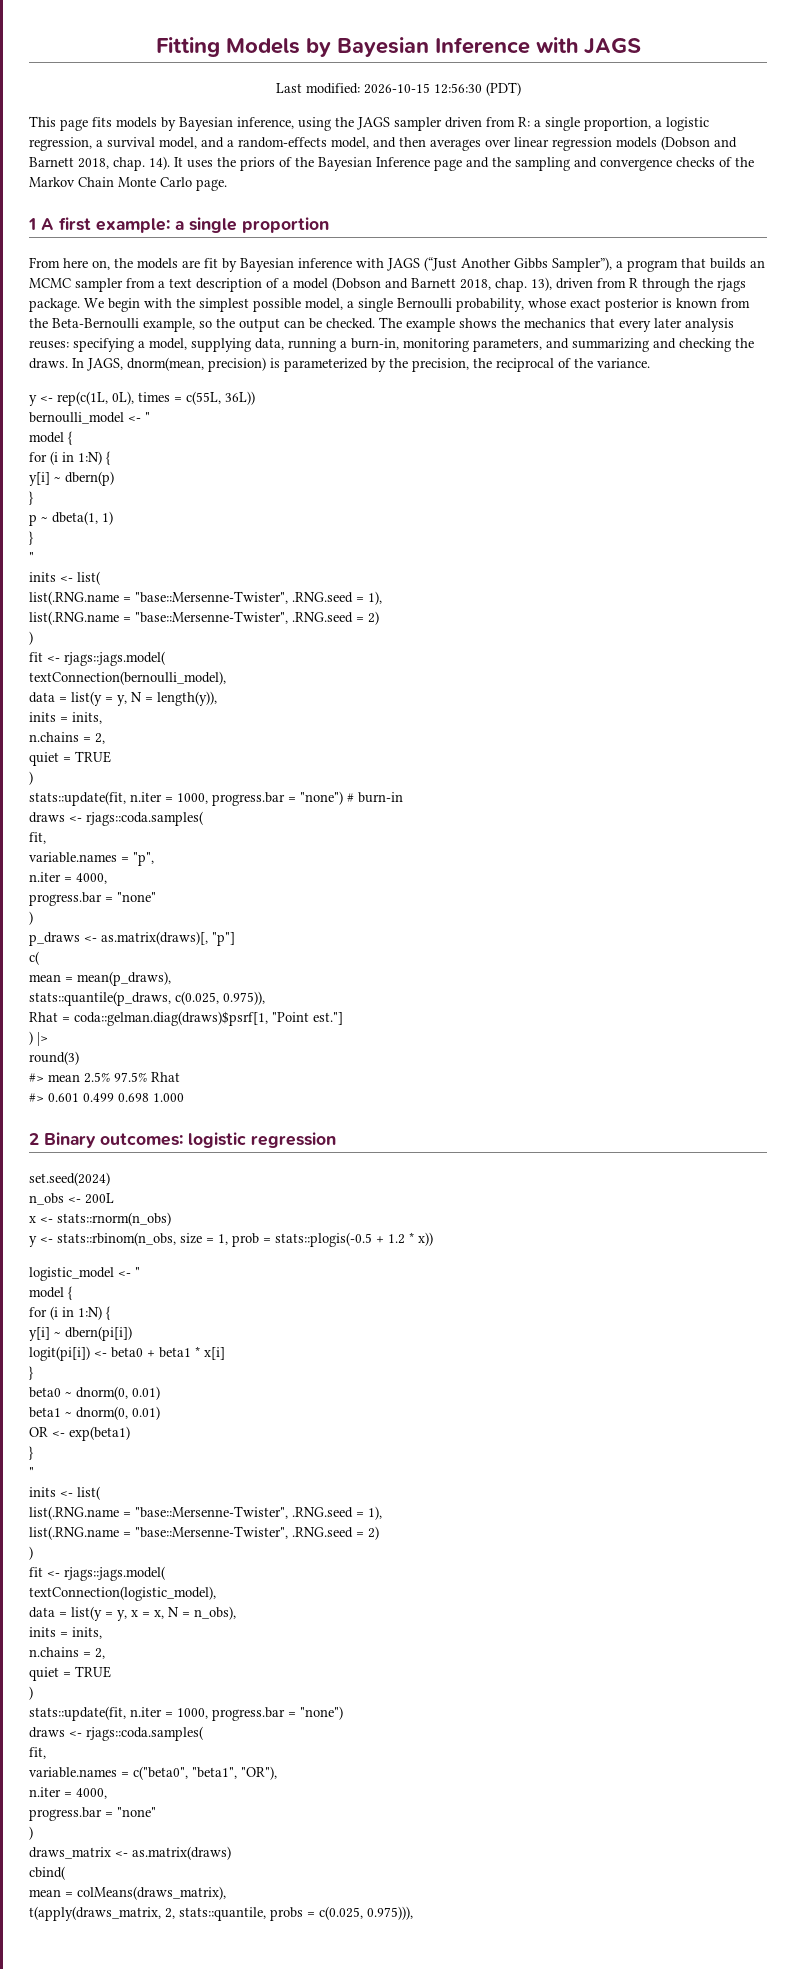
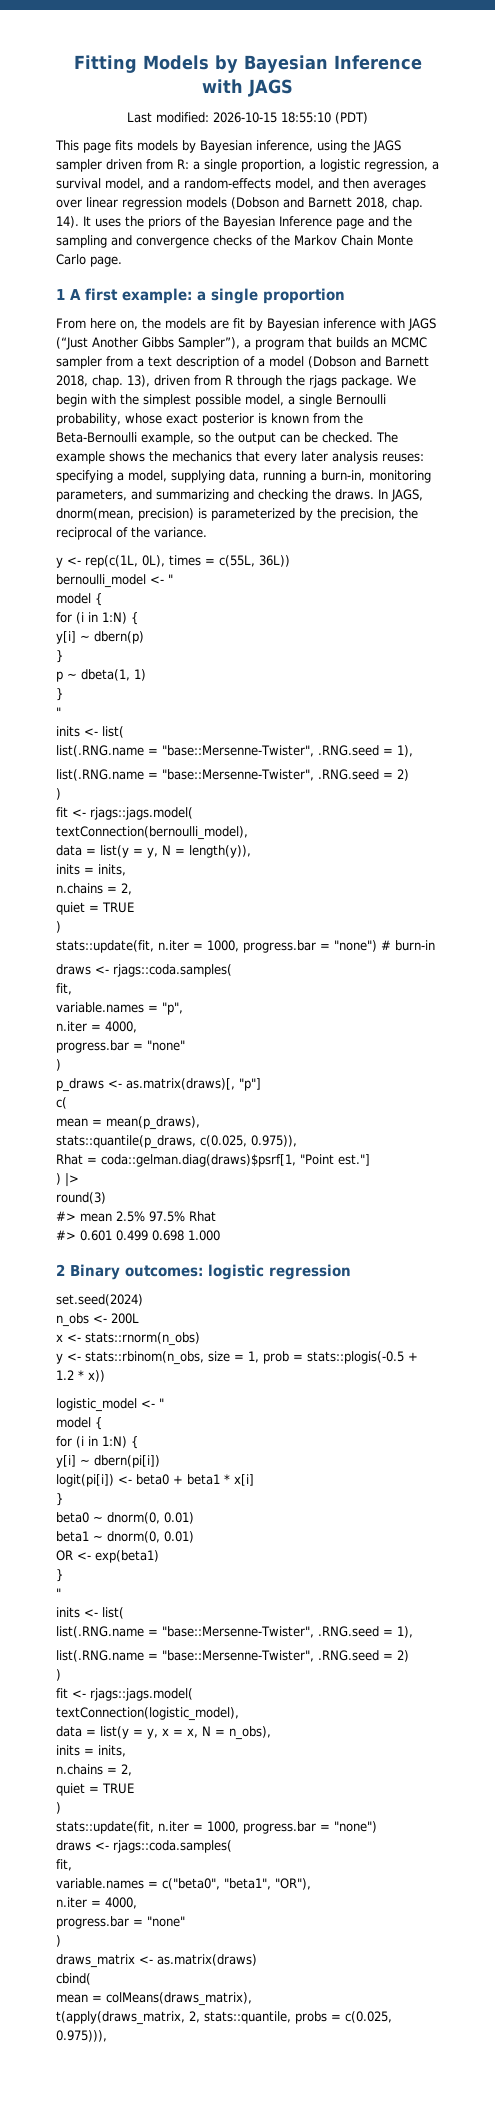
[433,83,482,94] 12:56:30 -> [281,112,331,123] 18:55:10

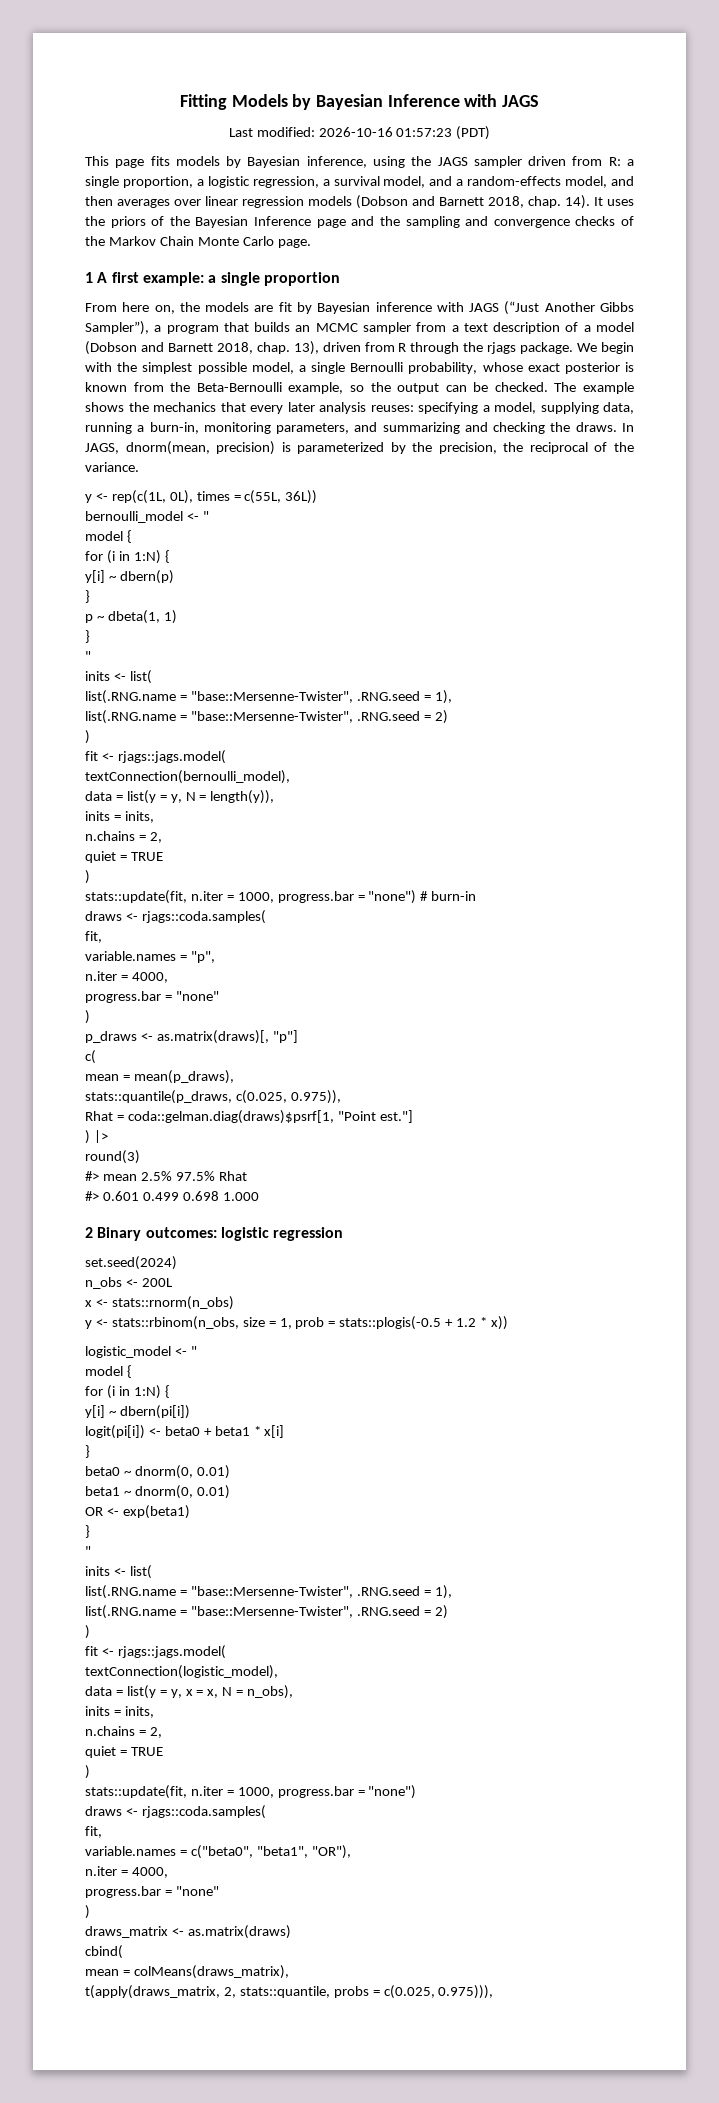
[213,112,331,123] 2026-10-15 18:55:10 -> [318,127,453,137] 2026-10-16 01:57:23

